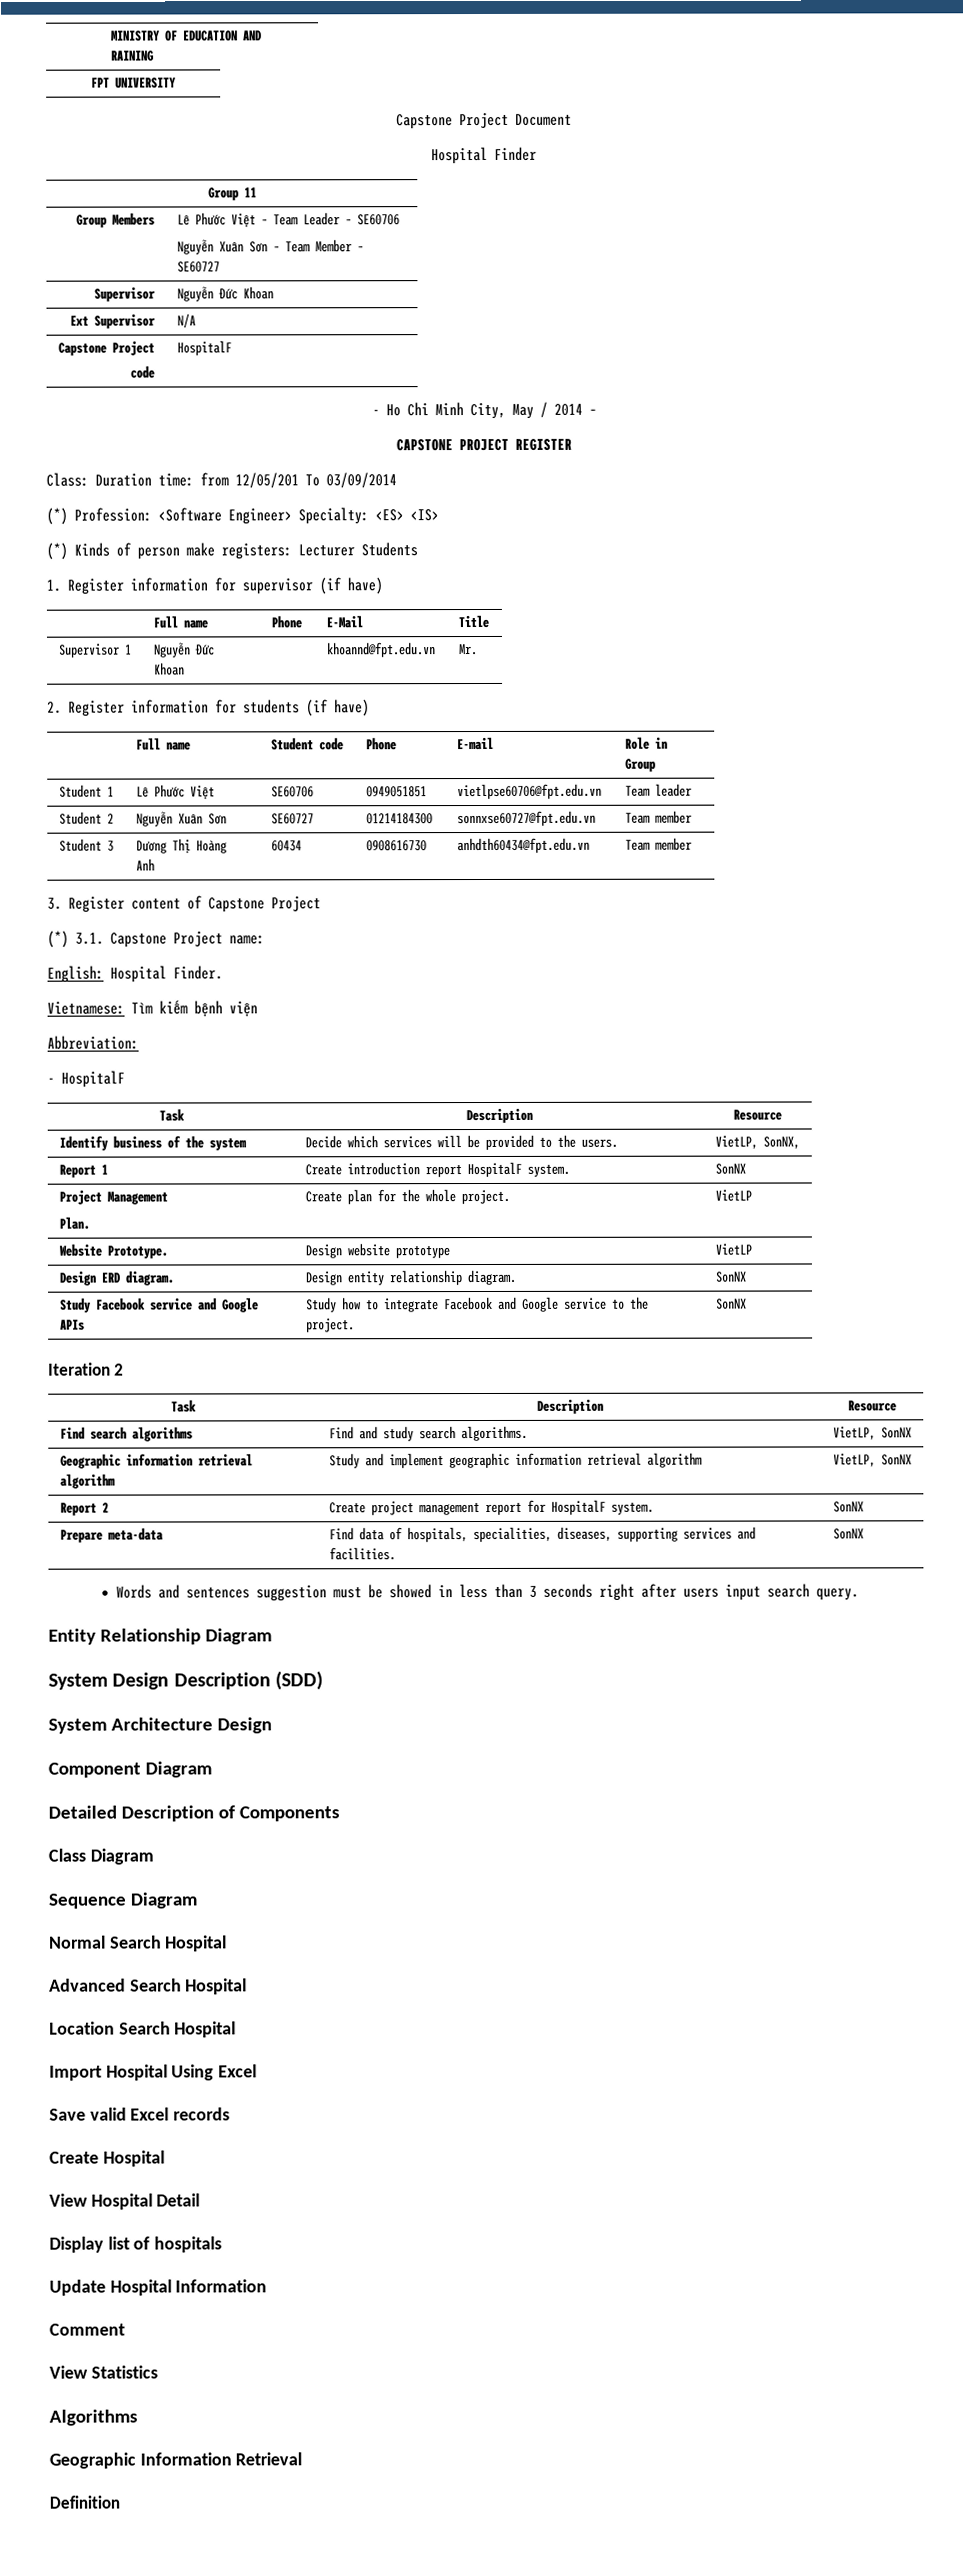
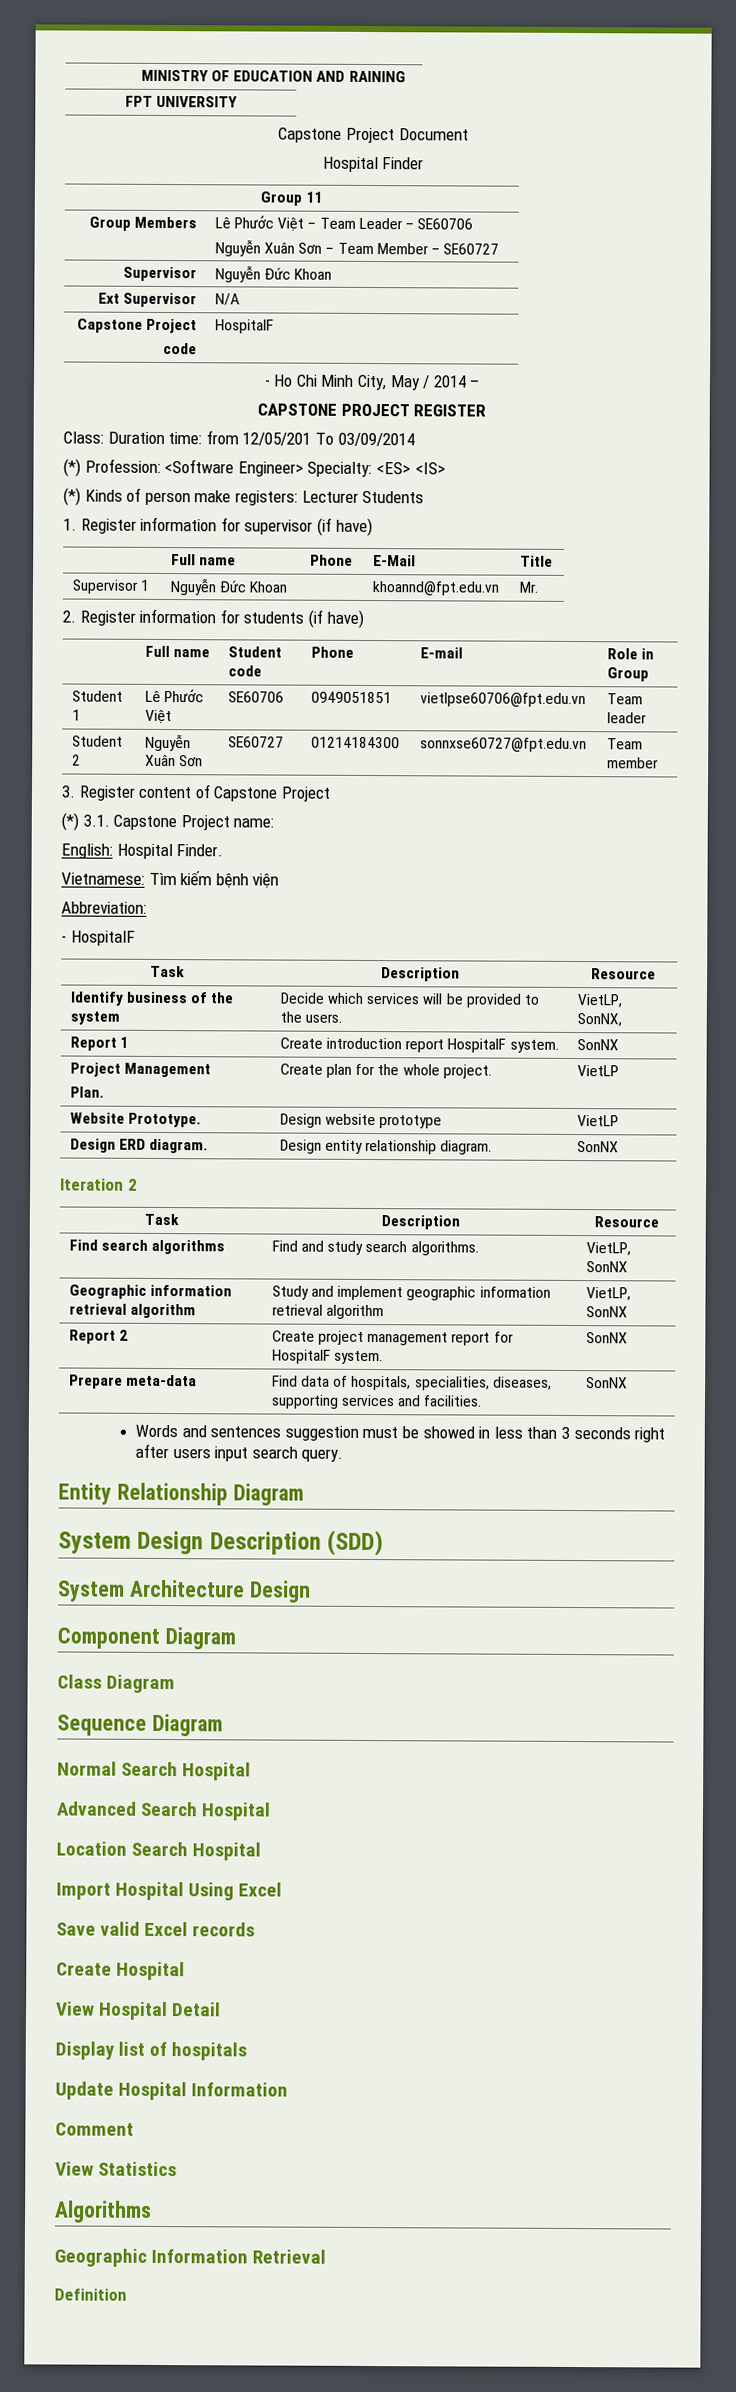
[58,838,114,852] [135,838,227,854] [135,858,155,871] [270,840,302,852] [365,840,427,852] [456,837,590,854] [624,837,692,851] // Student 3 | Dương Thị Hoàng Anh | 60434 | 0908616730 | anhdth60434@fpt.edu.vn | Team member -> (659, 763) none
[59,1297,259,1313] [59,1319,85,1331] [305,1296,649,1313] [305,1318,355,1333] [715,1298,747,1310] // Study Facebook service and Google APIs | Study how to integrate Facebook and Google service to the project. | SonNX -> (619, 1147) none
[48,1805,340,1822] // Detailed Description of Components -> (236, 1638) none

